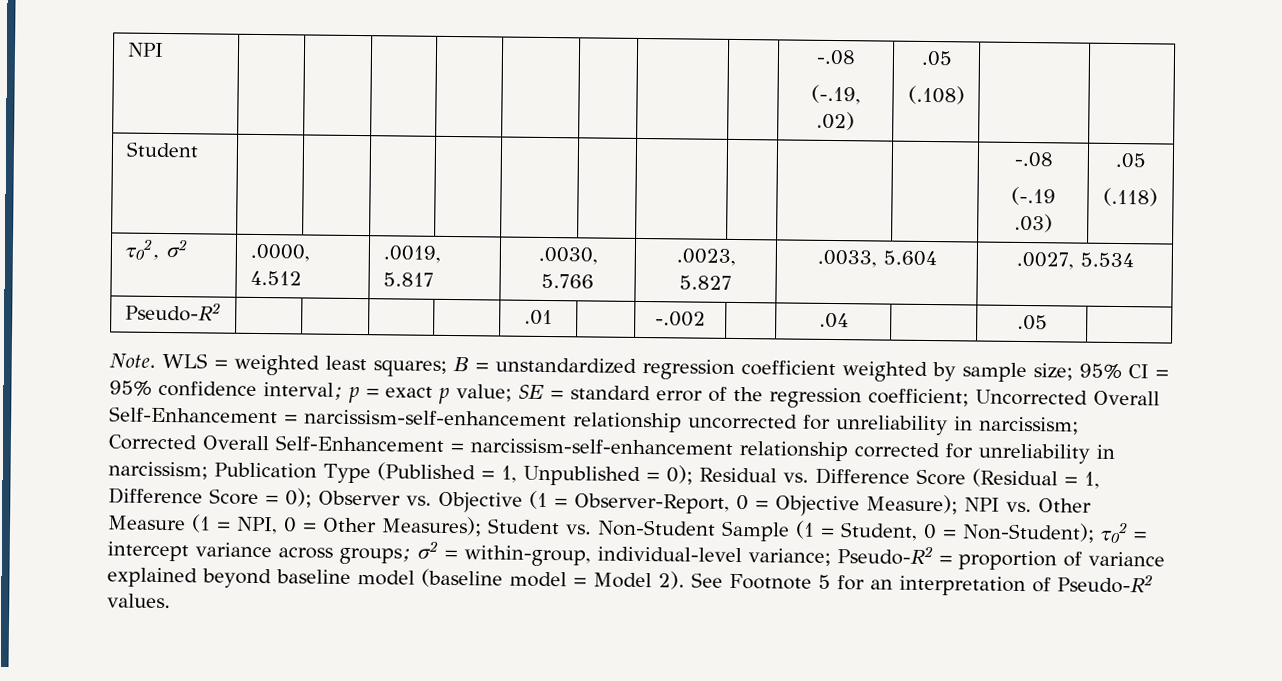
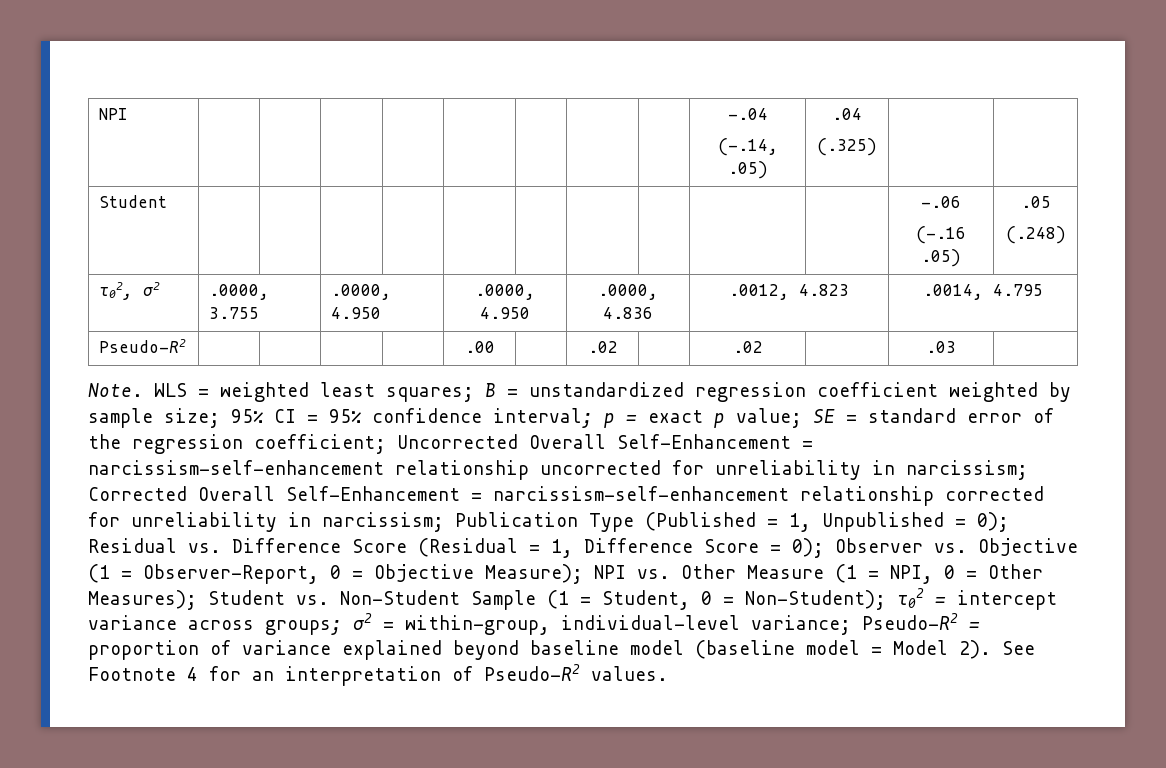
[816,49,856,66] [810,84,861,105] [816,111,855,131] [920,50,953,67] [907,85,965,105] [125,141,199,158] [1013,151,1053,168] [1010,186,1056,206] [1013,213,1053,233] [1115,152,1146,169] [1103,187,1158,207] -.08 // (-.19, .02) | .05 // (.108) | | // Student | | | | | | | | | | | -.08 // (-.19 .03) | .05 // (.118) -> [727,108,768,120] [717,138,778,156] [727,161,768,179] [832,108,862,120] [817,138,877,156] [99,195,168,208] [921,196,961,208] [916,226,966,244] [921,249,961,267] [1020,196,1051,208] [1005,226,1066,244] -.04 // (-.14, .05) | .04 // (.325) | | // Student | | | | | | | | | | | -.06 // (-.16 .05) | .05 // (.248)
[249,270,302,286] [382,245,441,263] [382,272,434,287] [537,246,598,265] [541,273,594,289] [675,248,736,266] [679,275,732,290] [816,249,937,268] [1015,251,1134,270] [124,301,221,322] [524,309,553,326] [655,311,706,327] [818,312,849,329] [1016,314,1048,331] 4.512 | .0019, 5.817 | .0030, 5.766 | .0023, 5.827 | .0033, 5.604 | .0027, 5.534 // Pseudo-R2 | | | | | .01 | | -.002 | | .04 | | .05 -> [209,307,260,319] [331,284,392,300] [331,307,382,319] [475,284,535,300] [480,307,530,319] [598,284,658,300] [603,307,653,319] [729,284,849,300] [923,284,1043,300] [99,339,187,353] [464,341,495,353] [587,341,618,353] [732,341,763,353] [926,341,956,353] 3.755 | .0000, 4.950 | .0000, 4.950 | .0000, 4.836 | .0012, 4.823 | .0014, 4.795 // Pseudo-R2 | | | | | .00 | | .02 | | .02 | | .03
[818,574,831,589] 5 -> [187,667,198,681] 4

